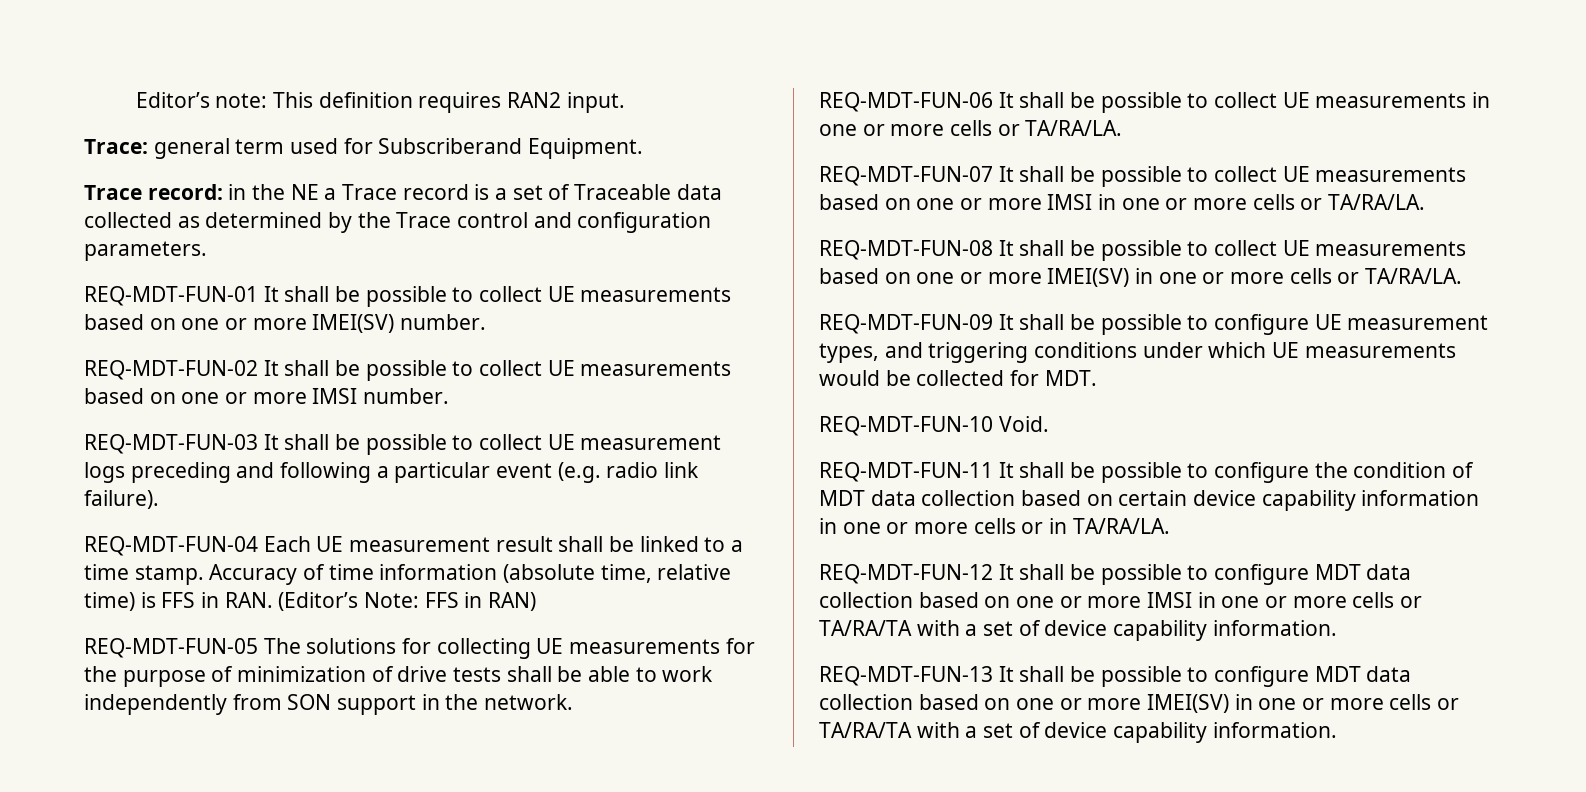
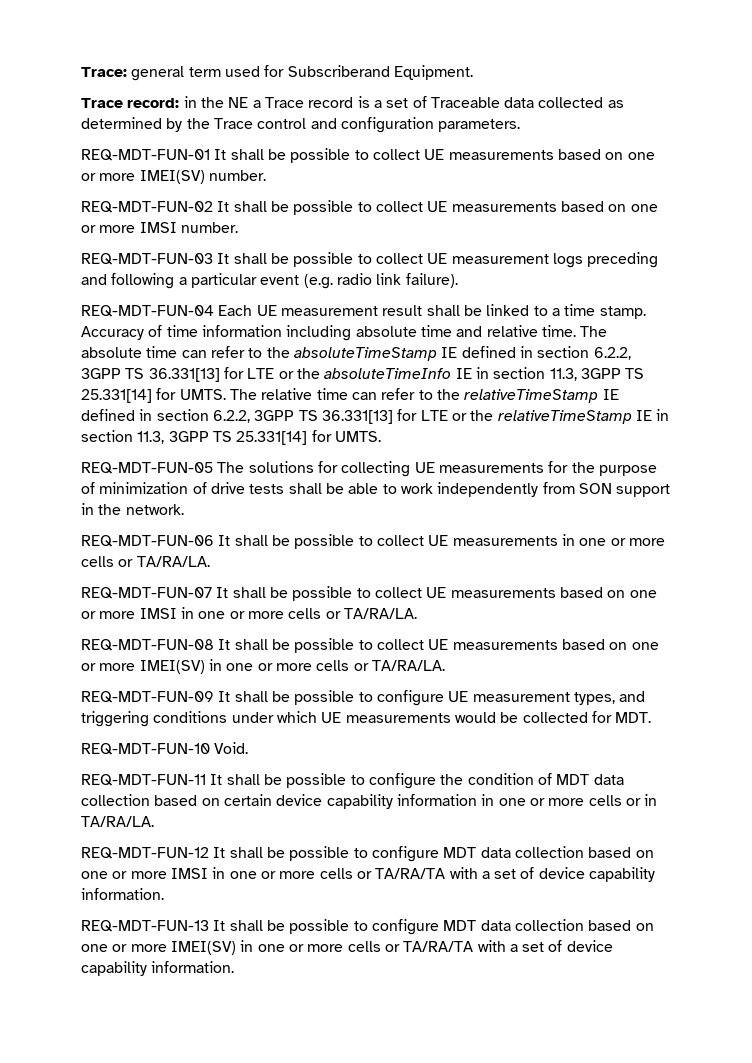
[135,92,625,113] Editor’s note: This definition requires RAN2 input. // -> (81, 72) none
[503,564,732,583] [84,592,537,611] (absolute time, relative time) is FFS in RAN. (Editor’s Note: FFS in RAN) -> [286,325,608,341] [81,346,631,361] [81,367,645,382] [81,388,619,403] [81,409,670,424] [81,430,381,445] including absolute time and relative time. The absolute time can refer to the absoluteTimeStamp IE defined in section 6.2.2, 3GPP TS 36.331[13] for LTE or the absoluteTimeInfo IE in section 11.3, 3GPP TS 25.331[14] for UMTS. The relative time can refer to the relativeTimeStamp IE defined in section 6.2.2, 3GPP TS 36.331[13] for LTE or the relativeTimeStamp IE in section 11.3, 3GPP TS 25.331[14] for UMTS.

